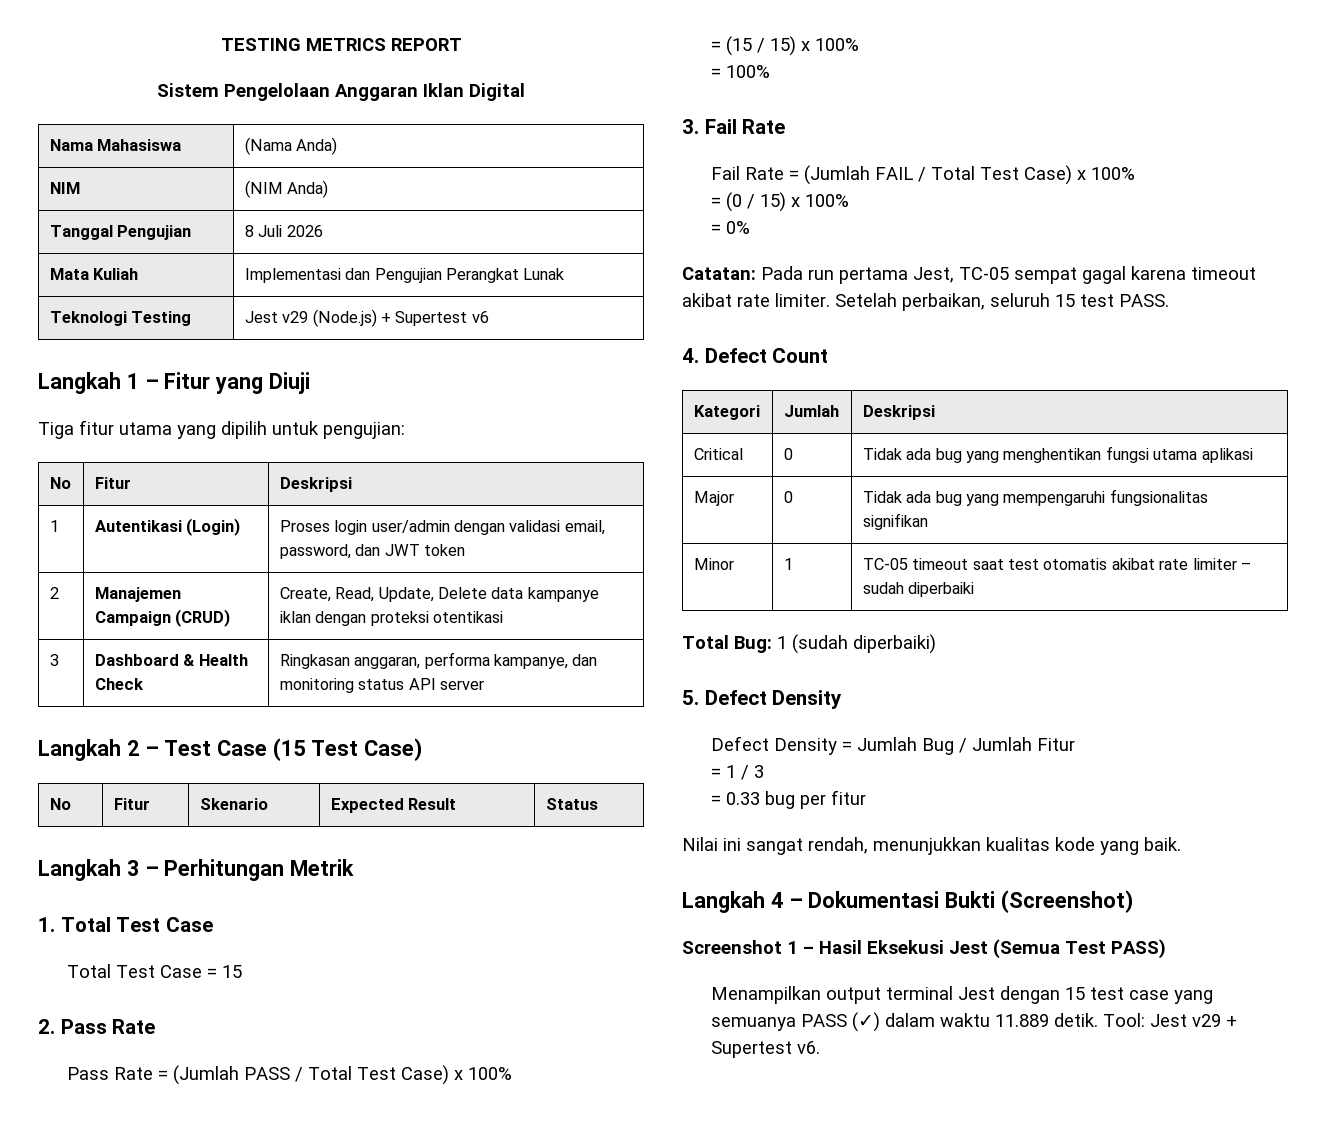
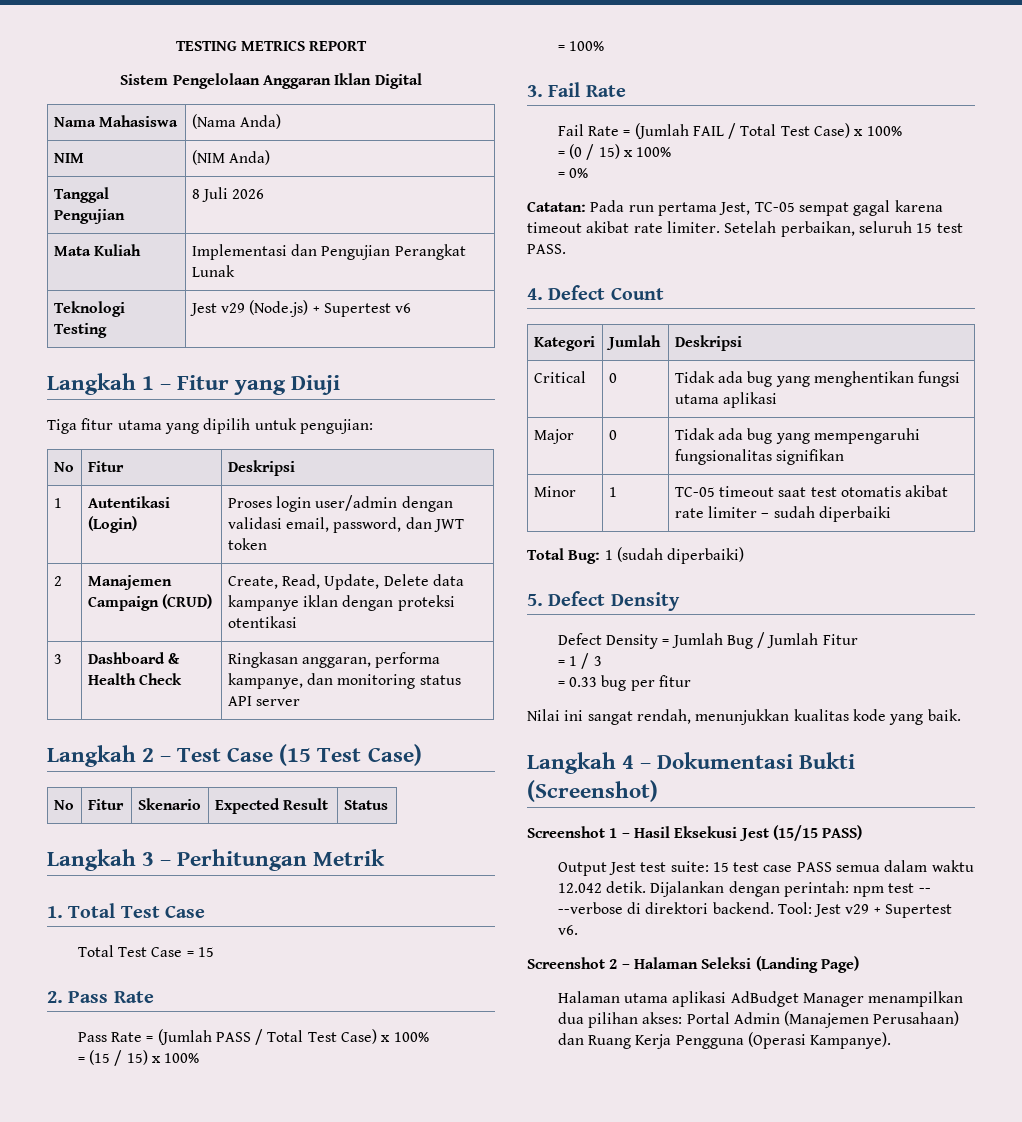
[993,939,1106,959] (Semua Test -> [772,825,818,841] (15/15
[710,986,1213,1004] [710,1012,1098,1032] Menampilkan output terminal Jest dengan 15 test case yang semuanya PASS (✓) dalam waktu 11.889 detik. -> [557,860,974,876] [557,881,931,897] [557,902,774,914] Output Jest test suite: 15 test case PASS semua dalam waktu 12.042 detik. Dijalankan dengan perintah: npm test -- --verbose di direktori backend.
(820, 1047) none -> [527,956,859,973] [557,991,964,1007] [557,1011,960,1028] [557,1032,892,1049] // Screenshot 2 – Halaman Seleksi (Landing Page) // Halaman utama aplikasi AdBudget Manager menampilkan dua pilihan akses: Portal Admin (Manajemen Perusahaan) dan Ruang Kerja Pengguna (Operasi Kampanye).

